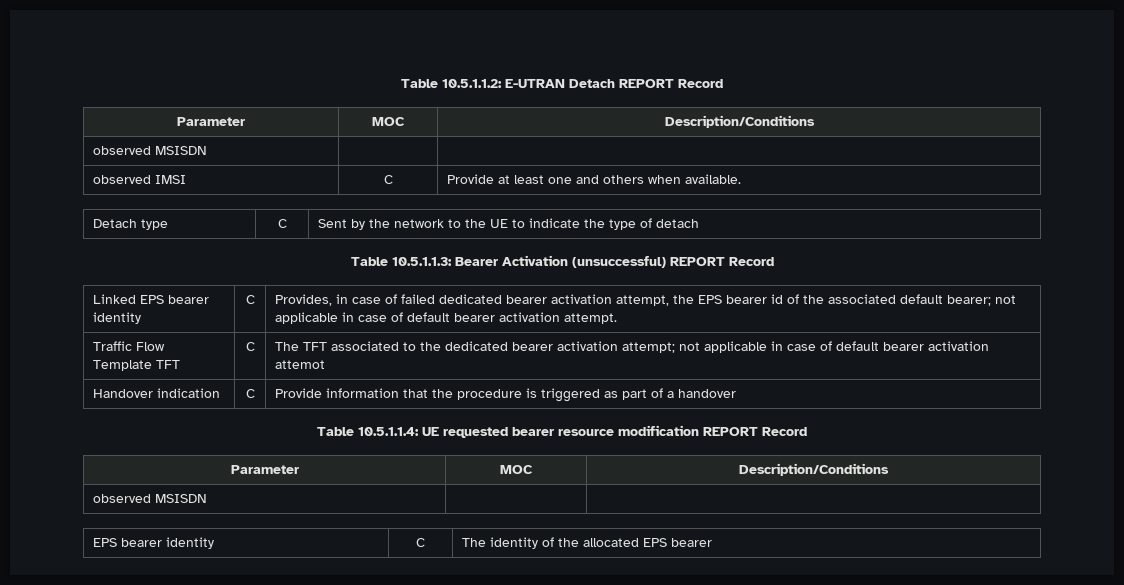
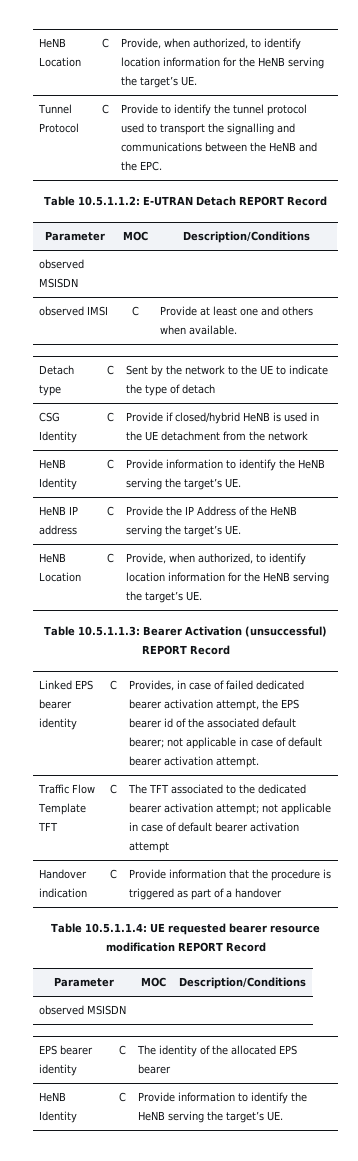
(401, 83) none -> [39,38,67,48] [39,57,82,67] [102,38,109,48] [121,38,302,50] [121,57,325,69] [121,76,198,88] [38,104,73,114] [39,123,80,133] [102,104,109,114] [121,104,308,116] [121,123,296,135] [121,142,318,152] [121,161,163,171] HeNB Location | C | Provide, when authorized, to identify location information for the HeNB serving the target’s UE. // Tunnel Protocol | C | Provide to identify the tunnel protocol used to transport the signalling and communications between the HeNB and the EPC. //
(700, 223) none -> [39,412,61,422] [39,431,78,443] [106,412,114,422] [126,412,320,424] [126,431,309,441] [39,459,67,469] [39,478,78,490] [106,459,114,469] [126,459,326,471] [126,478,242,490] [39,506,79,516] [39,525,78,535] [106,506,114,516] [126,506,298,516] [126,525,242,537] [39,553,67,563] [39,572,82,582] [106,553,114,563] [126,553,307,565] [126,572,330,584] [126,591,203,603] // CSG Identity | C | Provide if closed/hybrid HeNB is used in the UE detachment from the network // HeNB Identity | C | Provide information to identify the HeNB serving the target’s UE. // HeNB IP address | C | Provide the IP Address of the HeNB serving the target’s UE. // HeNB Location | C | Provide, when authorized, to identify location information for the HeNB serving the target’s UE.
[275,360,326,369] attemot -> [129,842,170,853] attempt
(713, 542) none -> [39,1092,67,1102] [39,1111,78,1123] [119,1092,126,1102] [138,1092,308,1104] [138,1111,284,1123] // HeNB Identity | C | Provide information to identify the HeNB serving the target’s UE.

